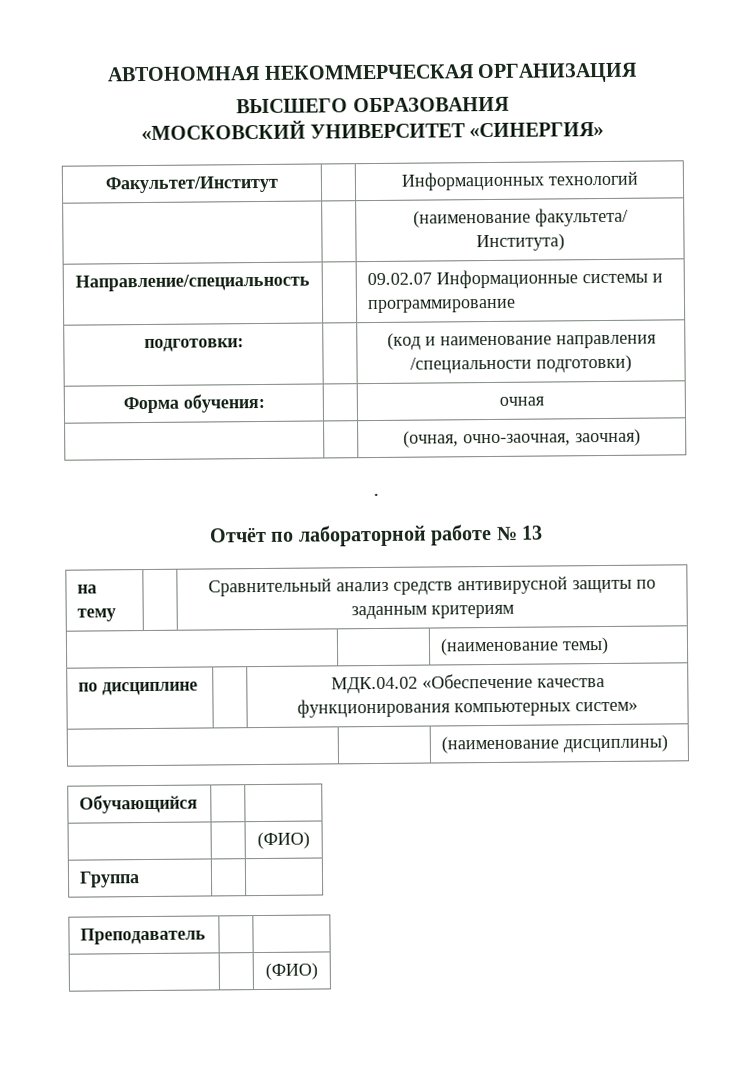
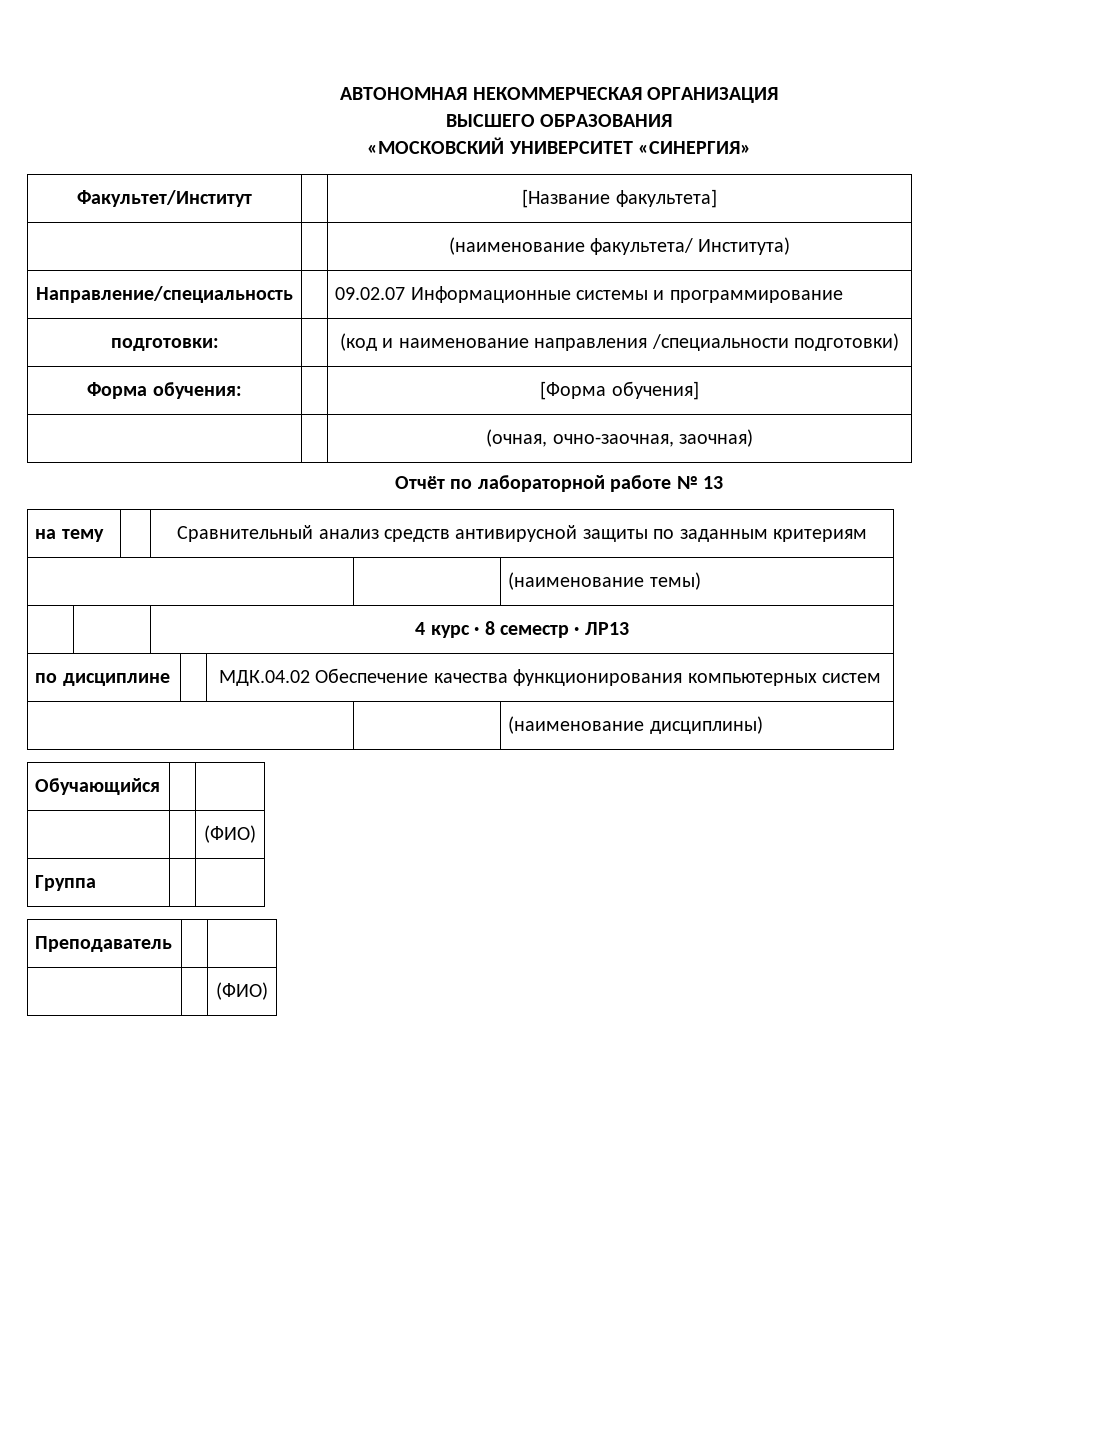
[400,171,638,191] Информационных технологий -> [522,189,717,208] [Название факультета]
[498,396,544,406] очная -> [540,381,699,400] [Форма обучения]
[372,492,379,497] // . -> (753, 438) none
(610, 645) none -> [415,621,629,638] // | | 4 курс · 8 семестр · ЛР13
[421,673,533,689] «Обеспечение -> [315,668,429,683] Обеспечение
[575,701,638,712] систем» -> [822,673,881,683] систем

